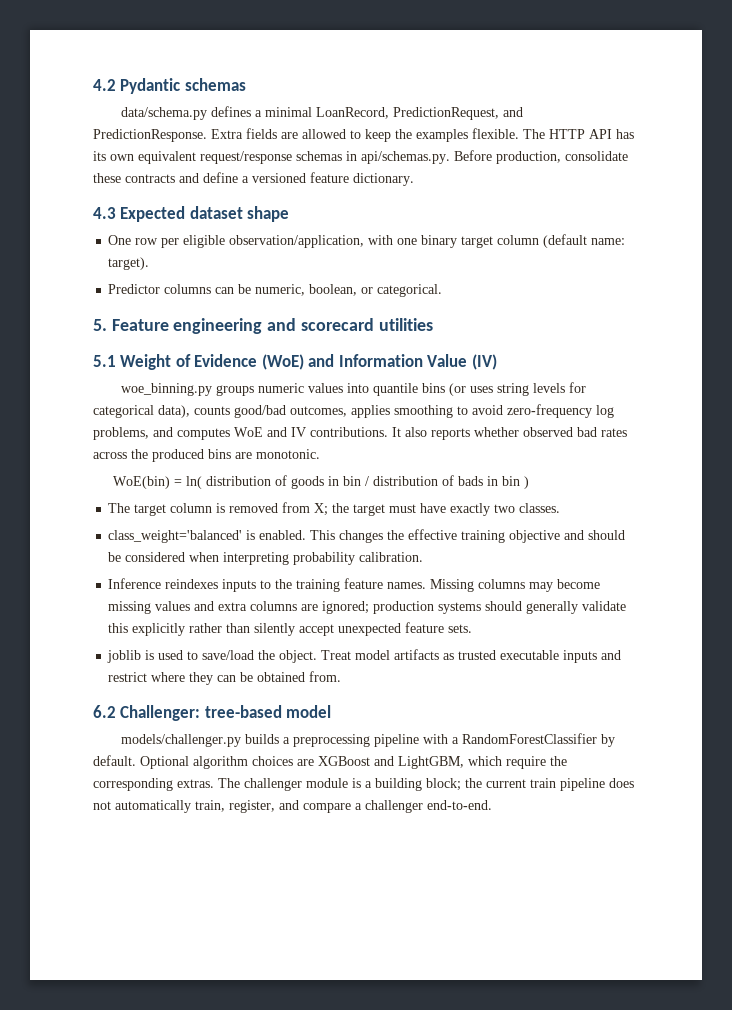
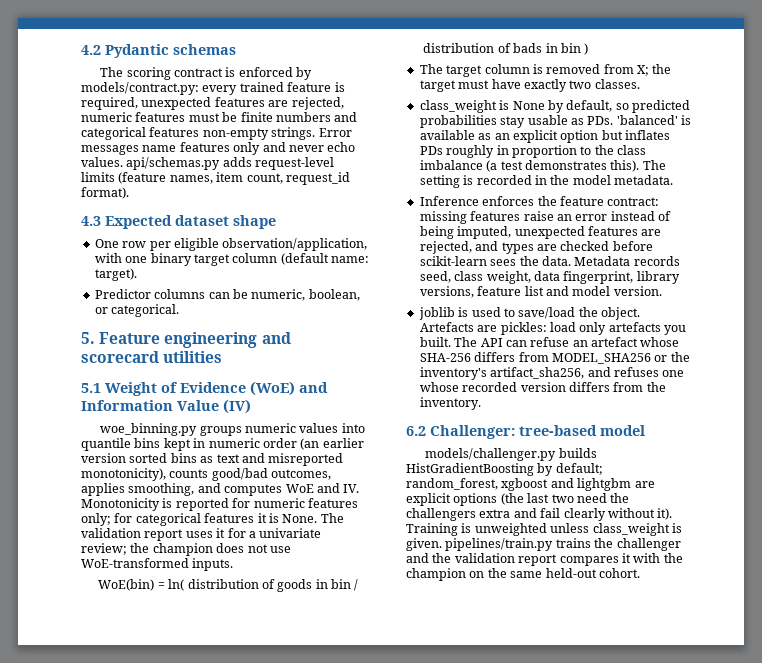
[120,106,523,120] [93,128,634,142] [93,150,628,164] [93,172,414,186] data/schema.py defines a minimal LoanRecord, PredictionRequest, and PredictionResponse. Extra fields are allowed to keep the examples flexible. The HTTP API has its own equivalent request/response schemas in api/schemas.py. Before production, consolidate these contracts and define a versioned feature dictionary. -> [100,67,313,80] [81,82,345,95] [81,97,344,110] [81,112,358,122] [81,127,352,140] [81,142,356,155] [81,157,335,170] [81,172,350,185] [81,187,129,199] The scoring contract is enforced by models/contract.py: every trained feature is required, unexpected features are rejected, numeric features must be finite numbers and categorical features non-empty strings. Error messages name features only and never echo values. api/schemas.py adds request-level limits (feature names, item count, request_id format).
[448,382,586,396] [93,404,614,418] [93,427,627,440] [93,449,320,462] (or uses string levels for categorical data), counts good/bad outcomes, applies smoothing to avoid zero-frequency log problems, and computes WoE and IV contributions. It also reports whether observed bad rates across the produced bins are monotonic. -> [163,438,364,451] [81,453,344,466] [81,468,332,481] [81,483,360,496] [81,498,358,511] [81,513,344,526] [81,528,322,541] [81,543,291,556] [81,558,234,571] kept in numeric order (an earlier version sorted bins as text and misreported monotonicity), counts good/bad outcomes, applies smoothing, and computes WoE and IV. Monotonicity is reported for numeric features only; for categorical features it is None. The validation report uses it for a univariate review; the champion does not use WoE-transformed inputs.
[108,529,626,543] [108,552,424,565] [108,578,601,592] [108,601,627,614] [108,622,473,636] class_weight='balanced' is enabled. This changes the effective training objective and should be considered when interpreting probability calibration. // Inference reindexes inputs to the training feature names. Missing columns may become missing values and extra columns are ignored; production systems should generally validate this explicitly rather than silently accept unexpected feature sets. -> [419,100,690,113] [419,115,691,128] [419,130,670,143] [419,145,646,158] [419,160,666,172] [419,175,673,188] [419,196,660,206] [419,211,671,224] [419,226,662,239] [419,241,653,254] [419,256,680,266] [419,271,680,284] [419,286,662,298] class_weight is None by default, so predicted probabilities stay usable as PDs. 'balanced' is available as an explicit option but inflates PDs roughly in proportion to the class imbalance (a test demonstrates this). The setting is recorded in the model metadata. // Inference enforces the feature contract: missing features raise an error instead of being imputed, unexpected features are rejected, and types are checked before scikit-learn sees the data. Metadata records seed, class weight, data fingerprint, library versions, feature list and model version.
[321,649,622,663] [108,671,342,685] Treat model artifacts as trusted executable inputs and restrict where they can be obtained from. -> [419,322,686,335] [419,337,680,347] [419,352,690,364] [419,367,685,380] [419,382,666,392] [419,397,481,410] Artefacts are pickles: load only artefacts you built. The API can refuse an artefact whose SHA-256 differs from MODEL_SHA256 or the inventory's artifact_sha256, and refuses one whose recorded version differs from the inventory.
[282,733,615,747] [93,755,567,769] [93,778,634,791] [93,800,492,813] a preprocessing pipeline with a RandomForestClassifier by default. Optional algorithm choices are XGBoost and LightGBM, which require the corresponding extras. The challenger module is a building block; the current train pipeline does not automatically train, register, and compare a challenger end-to-end. -> [406,463,603,476] [406,478,655,491] [406,493,630,506] [406,508,673,521] [406,523,682,536] [406,538,681,551] [406,553,683,566] [406,568,640,581] HistGradientBoosting by default; random_forest, xgboost and lightgbm are explicit options (the last two need the challengers extra and fail clearly without it). Training is unweighted unless class_weight is given. pipelines/train.py trains the challenger and the validation report compares it with the champion on the same held-out cohort.

